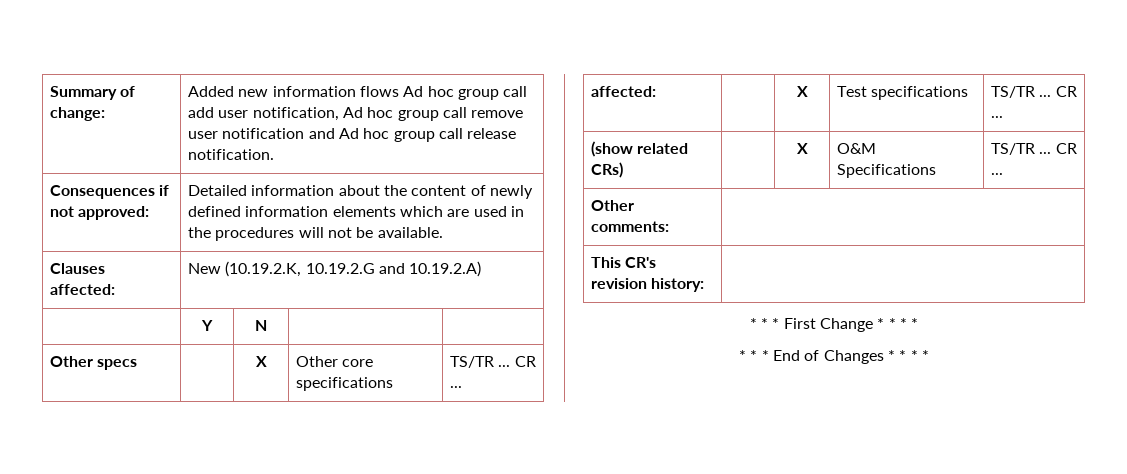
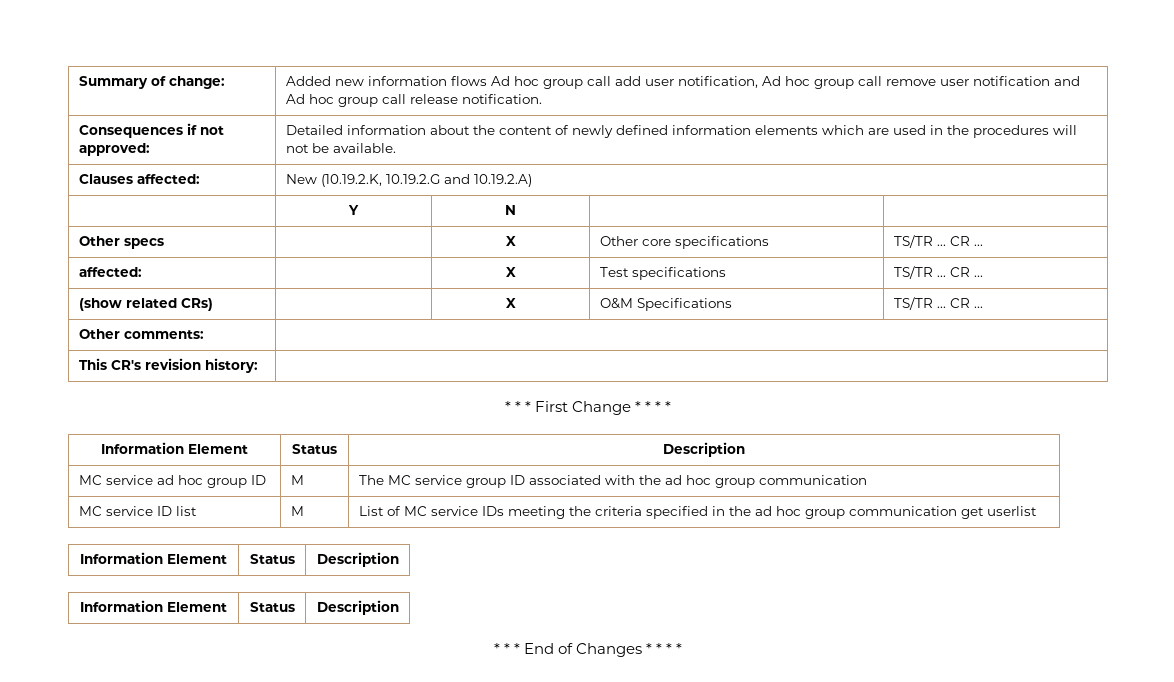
(919, 323) none -> [101,442,248,454] [292,444,337,454] [663,442,746,457] [78,475,266,488] [290,475,304,485] [358,475,867,488] [78,506,197,516] [290,506,304,516] [358,506,1037,519] [80,552,227,564] [249,554,295,564] [316,552,399,567] [80,600,227,612] [249,602,295,612] [316,600,399,615] // Information Element | Status | Description // MC service ad hoc group ID | M | The MC service group ID associated with the ad hoc group communication // MC service ID list | M | List of MC service IDs meeting the criteria specified in the ad hoc group communication get userlist // Information Element | Status | Description // Information Element | Status | Description

